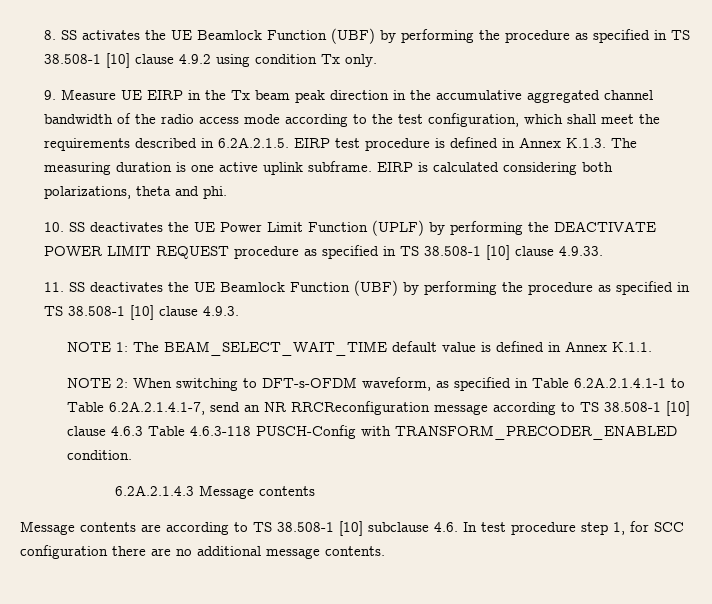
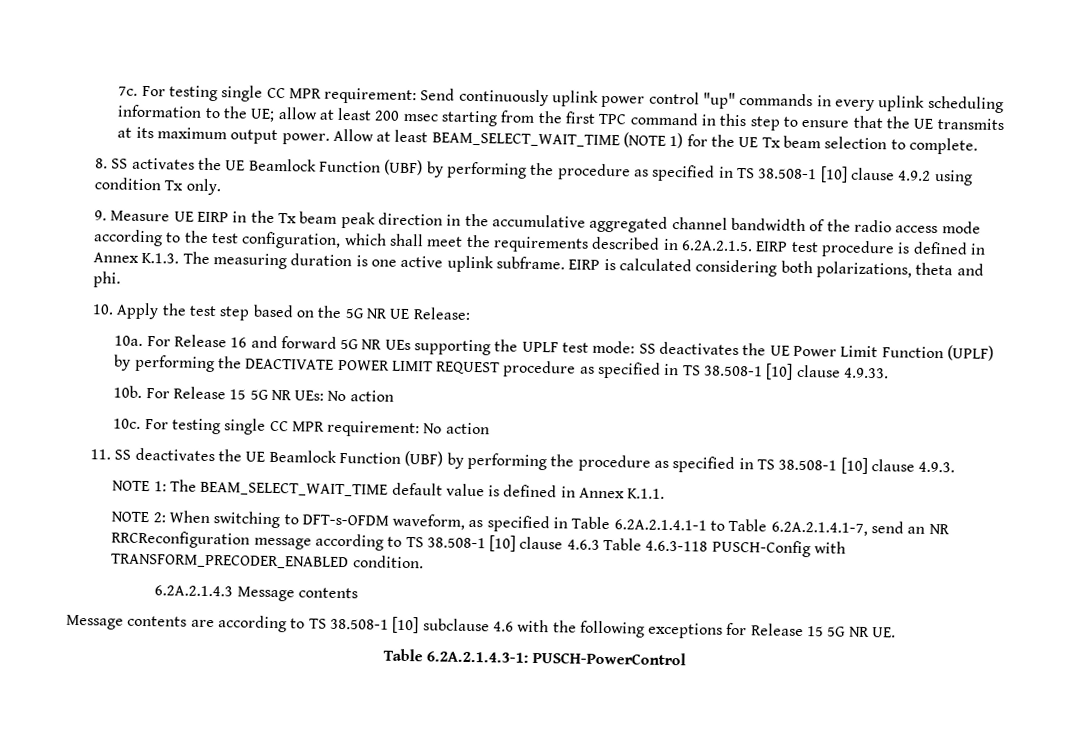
(43, 35) none -> [118,85,1004,114] [117,104,1004,131] [117,126,978,155] 7c. For testing single CC MPR requirement: Send continuously uplink power control "up" commands in every uplink scheduling information to the UE; allow at least 200 msec starting from the first TPC command in this step to ensure that the UE transmits at its maximum output power. Allow at least BEAM_SELECT_WAIT_TIME (NOTE 1) for the UE Tx beam selection to complete. //
(64, 227) none -> [116,302,471,321] [114,334,636,356] Apply the test step based on the 5G NR UE Release: // 10a. For Release 16 and forward 5G NR UEs supporting the UPLF test mode:
(603, 251) none -> [113,385,394,402] [113,418,490,438] // 10b. For Release 15 5G NR UEs: No action // 10c. For testing single CC MPR requirement: No action
[434,521,684,535] [20,545,385,559] 4.6. In test procedure step 1, for SCC configuration there are no additional message contents. -> [492,619,897,639] [382,648,687,666] 4.6 with the following exceptions for Release 15 5G NR UE. // Table 6.2A.2.1.4.3-1: PUSCH-PowerControl

